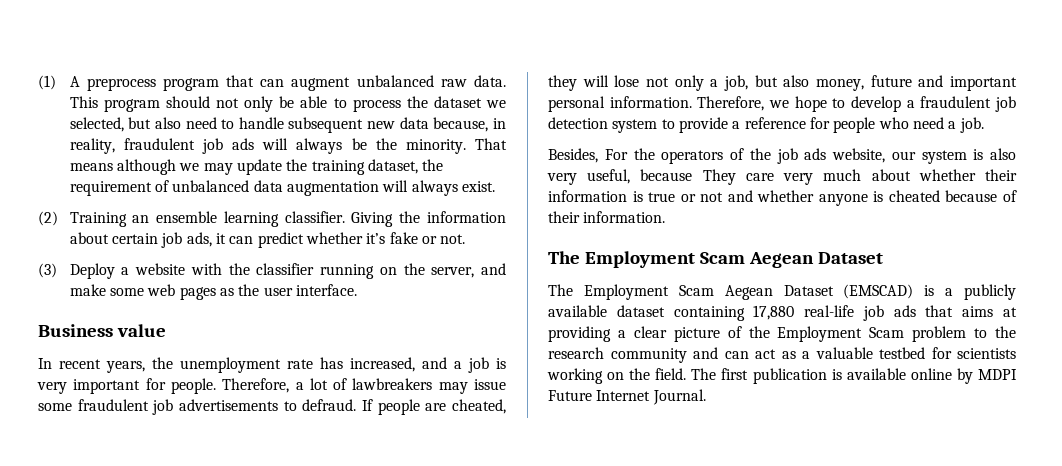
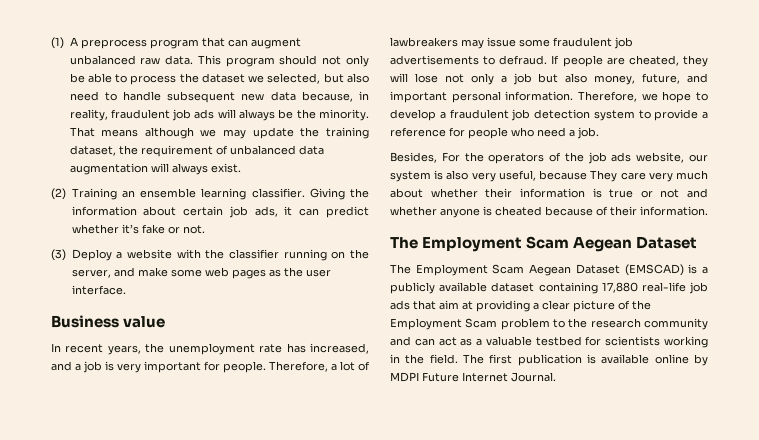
[724,75,748,91] job, -> [512,73,532,85] job
[870,75,912,87] future -> [642,73,681,84] future,
[962,306,994,317] aims -> [439,300,459,310] aim
[607,372,625,380] on -> [390,354,400,363] in

